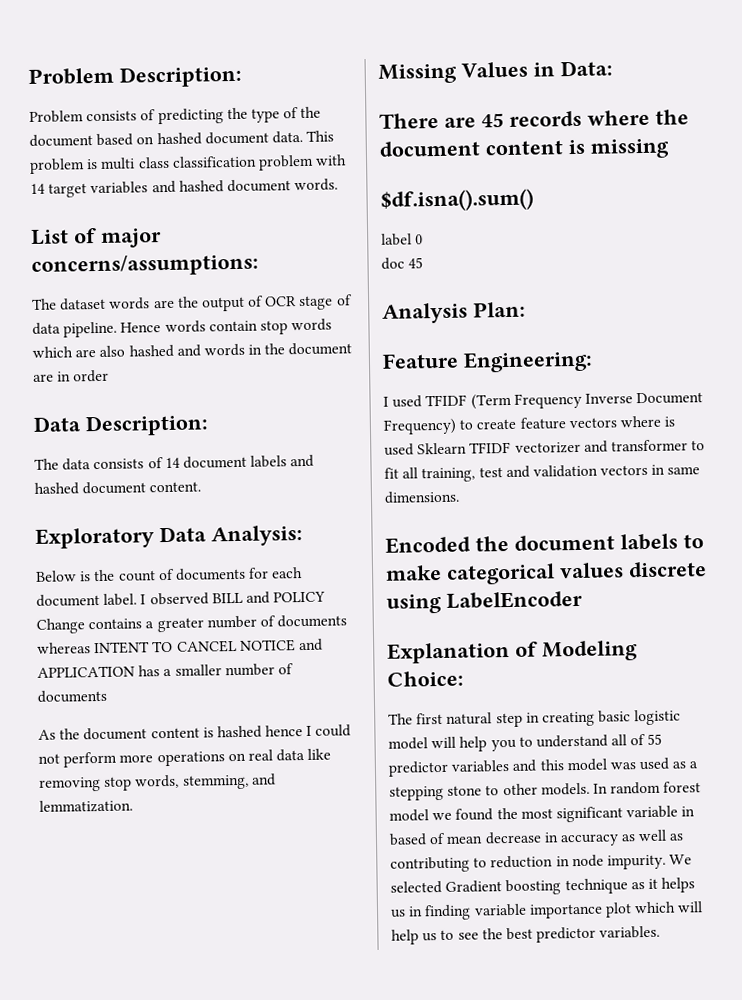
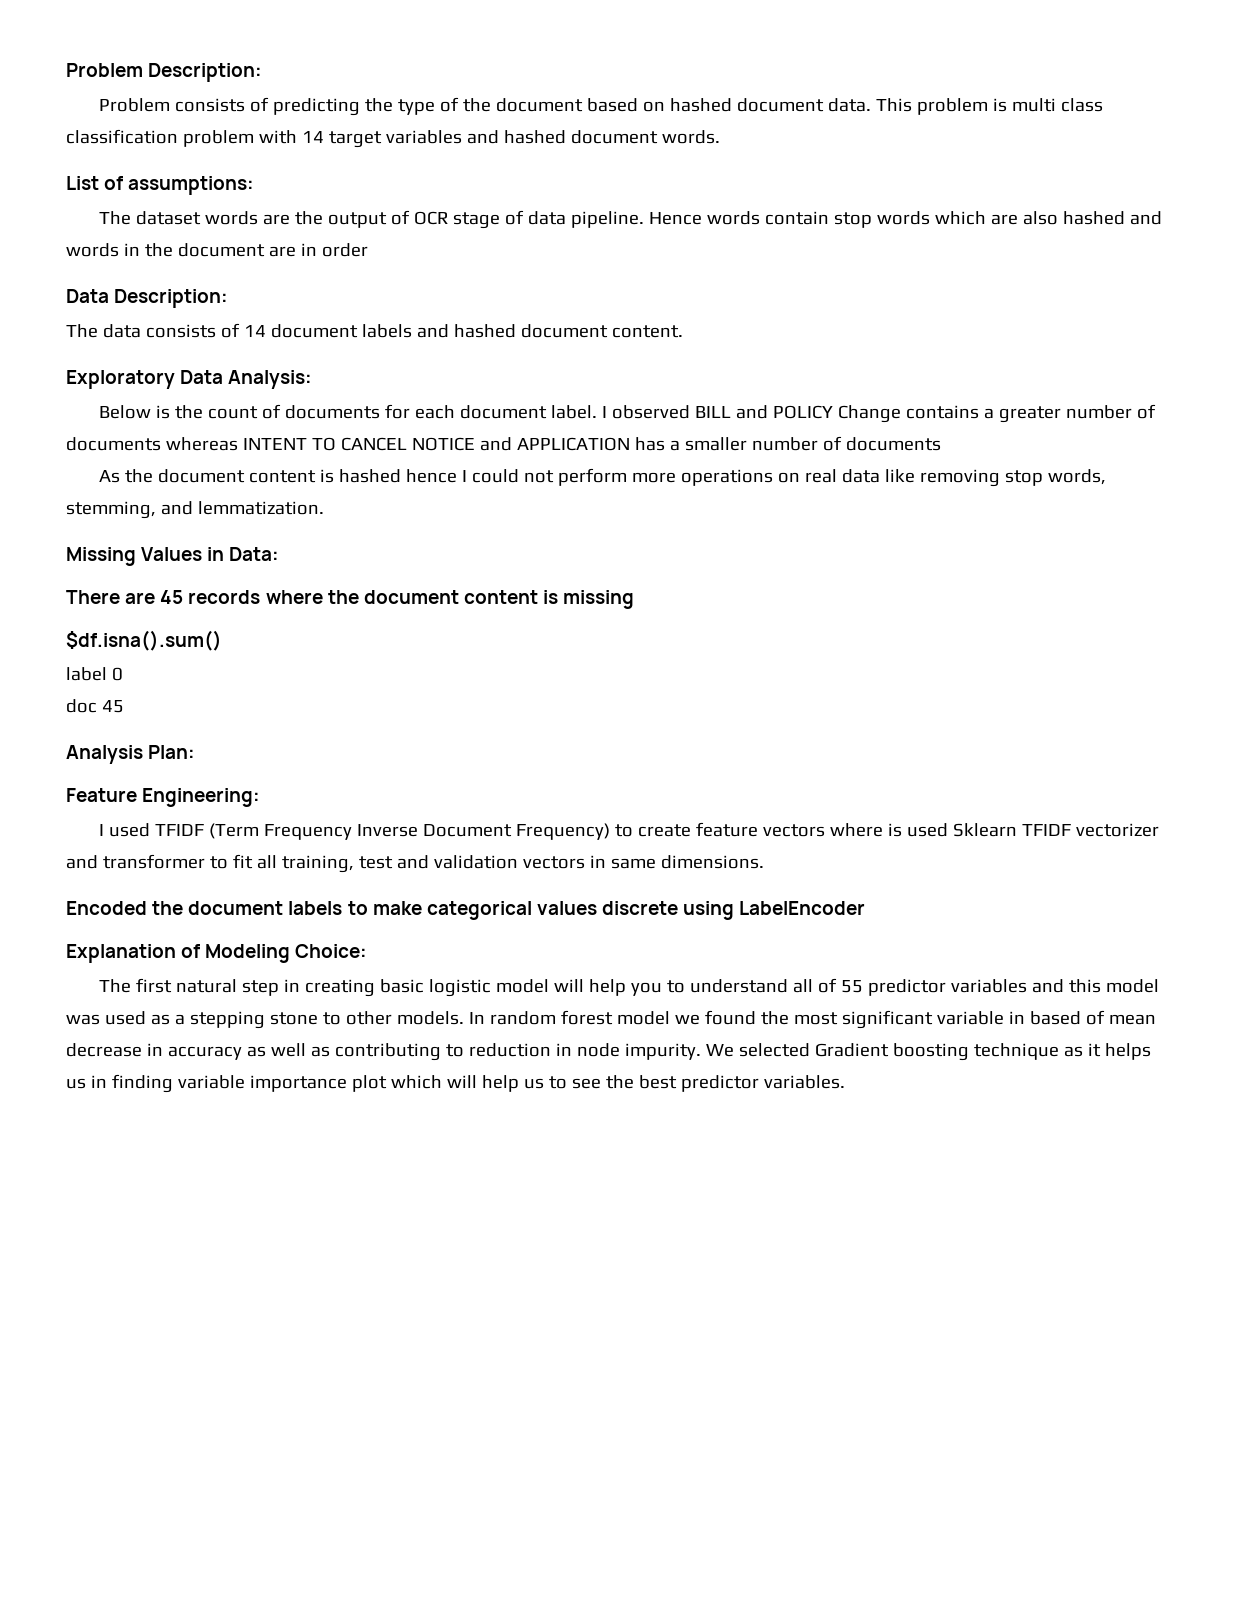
[100,228,162,248] [31,253,259,277] major concerns/assumptions: -> [128,176,255,195] assumptions:

